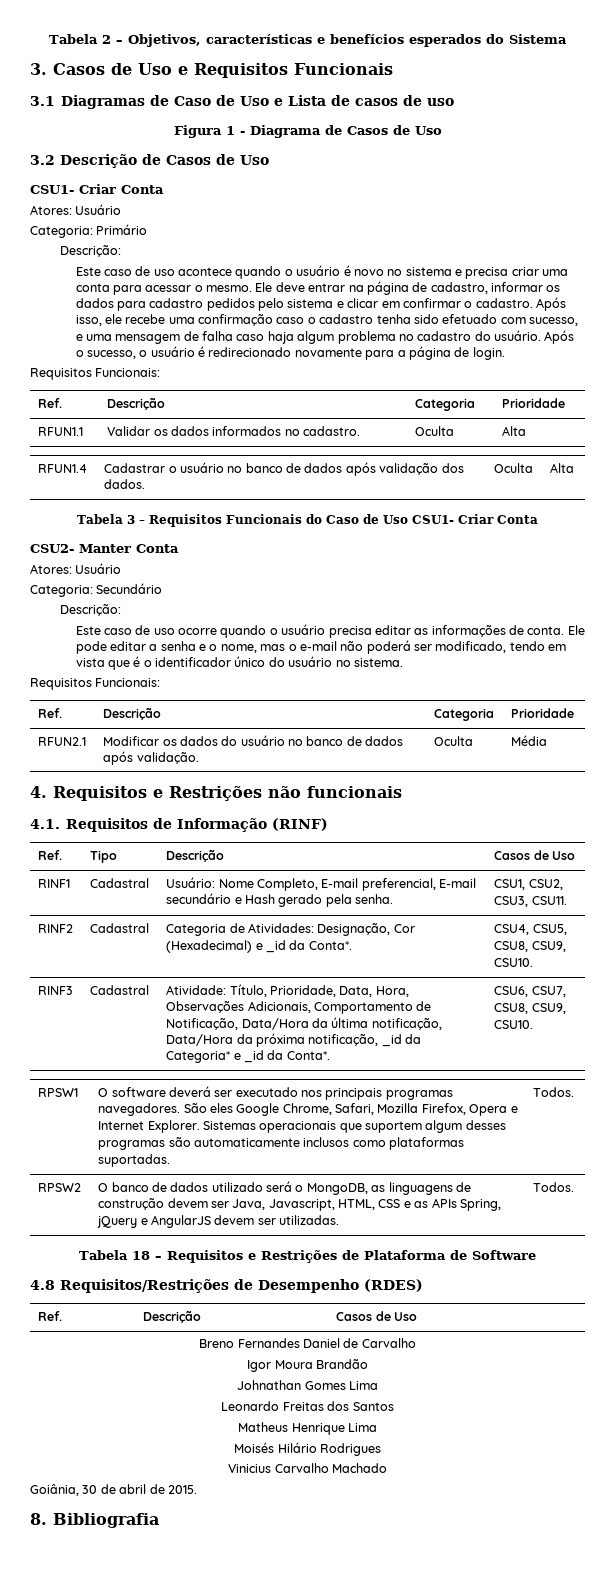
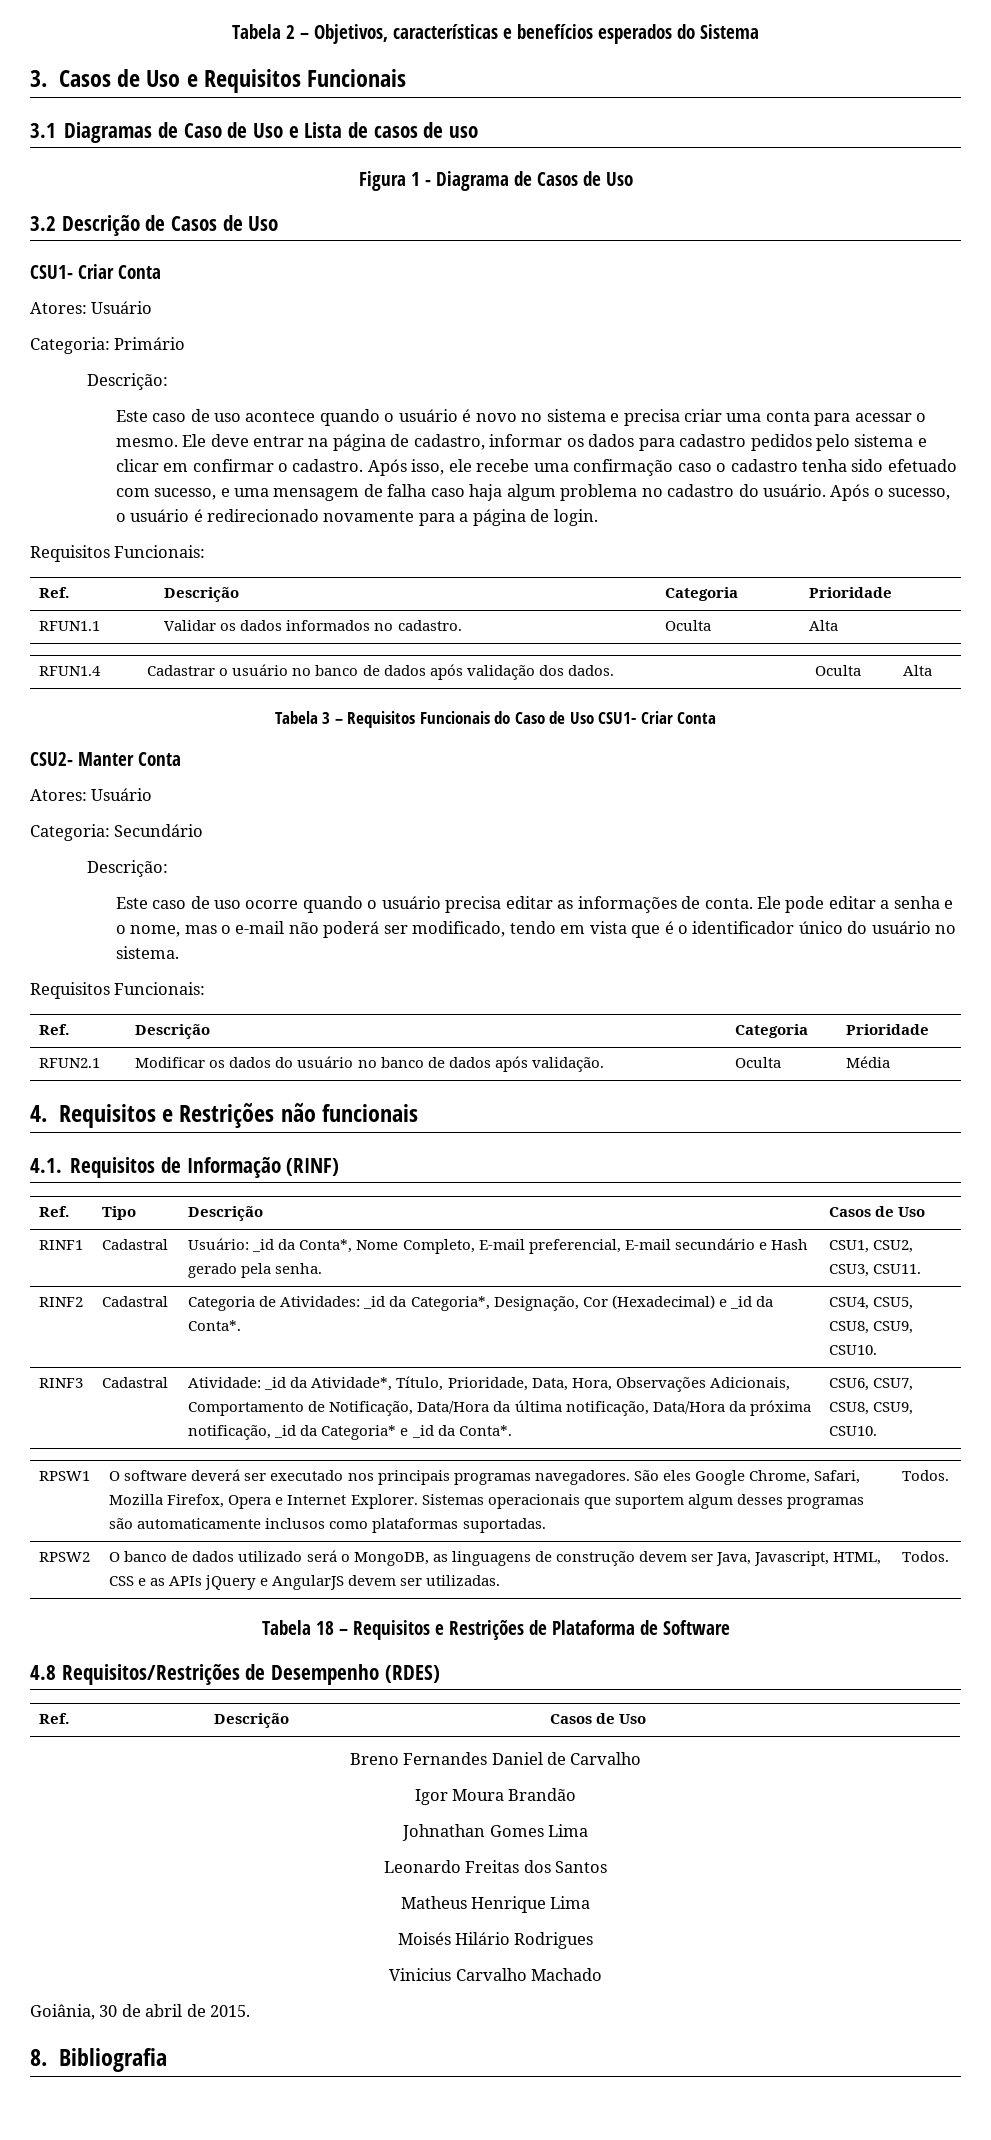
(216, 882) none -> [252,1239,353,1253] _id da Conta*,
(314, 928) none -> [363,1296,490,1311] _id da Categoria*,
(227, 990) none -> [264,1377,393,1391] _id da Atividade*,
[459,1199,501,1211] Spring, -> (203, 1581) none

